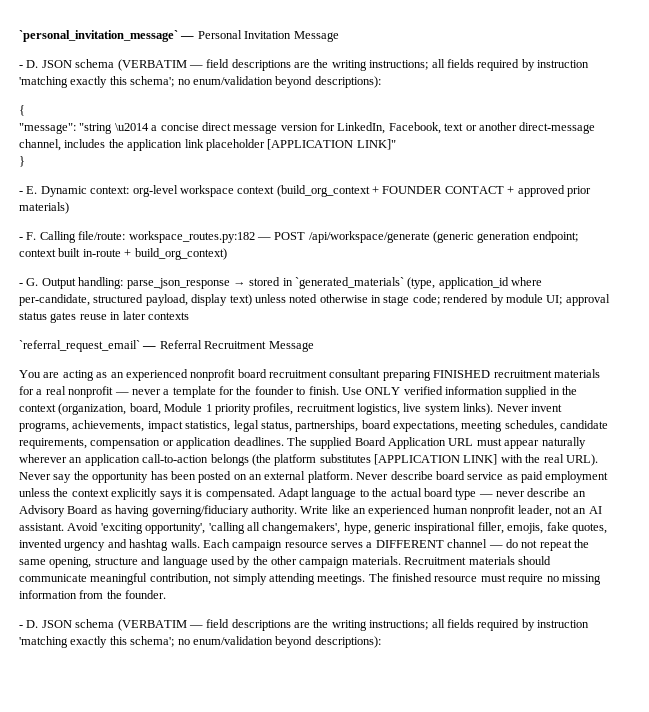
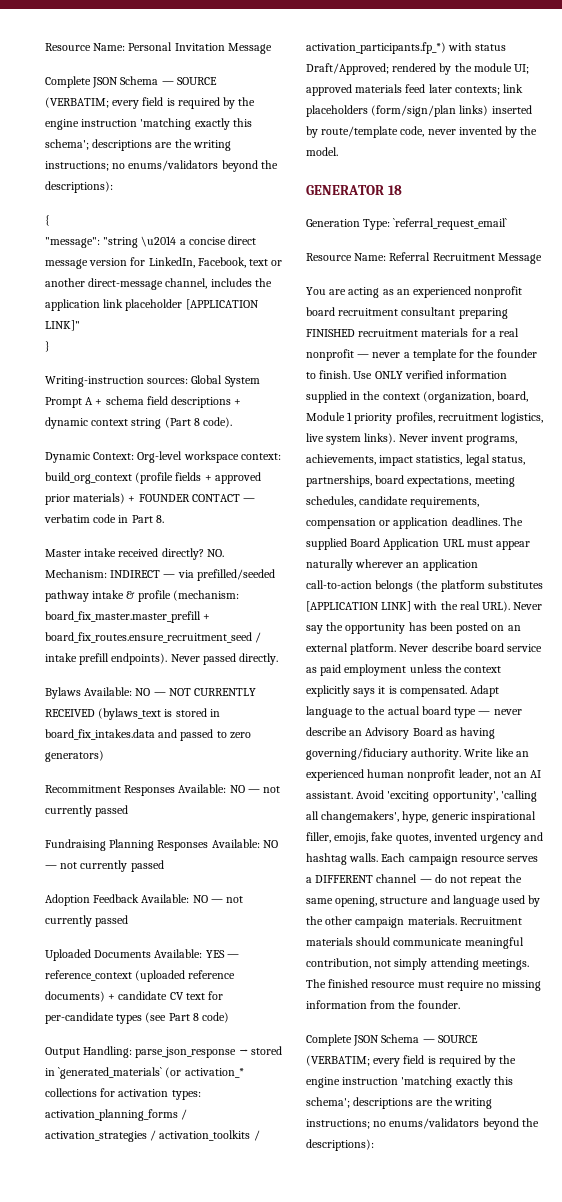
[19,30,195,42] `personal_invitation_message` — -> [45,43,126,51] Resource Name:
[19,59,589,71] [19,76,313,88] - D. JSON schema (VERBATIM — field descriptions are the writing instructions; all fields required by instruction 'matching exactly this schema'; no enum/validation beyond -> [45,76,217,88] [45,97,256,109] [45,118,252,130] [45,139,231,151] [45,160,278,172] Complete JSON Schema — SOURCE (VERBATIM; every field is required by the engine instruction 'matching exactly this schema'; descriptions are the writing instructions; no enums/validators beyond the
[19,185,591,197] [19,202,69,214] [19,231,578,243] [19,248,227,260] [19,277,124,289] - E. Dynamic context: org-level workspace context (build_org_context + FOUNDER CONTACT + approved prior materials) // - F. Calling file/route: workspace_routes.py:182 — POST /api/workspace/generate (generic generation endpoint; context built in-route + build_org_context) // - G. Output handling: -> [45,375,260,387] [45,396,242,408] [45,417,233,429] [45,451,281,463] [45,472,261,484] [45,493,256,505] [44,514,164,523] [45,548,224,560] [45,569,275,581] [45,590,239,602] [45,611,211,623] [45,632,262,643] [45,653,279,665] [45,687,257,699] [45,708,220,720] [45,729,251,741] [45,750,104,762] [45,784,281,796] [45,805,129,817] [45,839,278,851] [45,860,164,872] [45,894,244,906] [45,915,129,927] [45,949,239,961] [45,970,236,982] [45,991,224,1002] [45,1012,230,1024] [45,1046,133,1058] Writing-instruction sources: Global System Prompt A + schema field descriptions + dynamic context string (Part 8 code). // Dynamic Context: Org-level workspace context: build_org_context (profile fields + approved prior materials) + FOUNDER CONTACT — verbatim code in Part 8. // Master intake received directly? NO. Mechanism: INDIRECT — via prefilled/seeded pathway intake & profile (mechanism: board_fix_master.master_prefill + board_fix_routes.ensure_recruitment_seed / intake prefill endpoints). Never passed directly. // Bylaws Available: NO — NOT CURRENTLY RECEIVED (bylaws_text is stored in board_fix_intakes.data and passed to zero generators) // Recommitment Responses Available: NO — not currently passed // Fundraising Planning Responses Available: NO — not currently passed // Adoption Feedback Available: NO — not currently passed // Uploaded Documents Available: YES — reference_context (uploaded reference documents) + candidate CV text for per-candidate types (see Part 8 code) // Output Handling:
[407,277,543,289] [19,294,440,306] (type, application_id where per-candidate, structured payload, display text) unless noted otherwise in stage code; -> [165,1067,244,1078] [45,1088,201,1100] [45,1109,188,1121] [45,1130,260,1142] [306,42,507,54] [306,63,389,75] (or activation_* collections for activation types: activation_planning_forms / activation_strategies / activation_toolkits / activation_participants.fp_*) with status Draft/Approved;
(504, 300) none -> [454,63,472,72] the
[565,294,610,306] [19,311,189,323] approval status gates reuse in later contexts // -> [306,84,524,96] [306,105,532,117] [306,126,538,138] [306,147,338,156] [306,185,402,195] [306,219,391,230] approved materials feed later contexts; link placeholders (form/sign/plan links) inserted by route/template code, never invented by the model. // GENERATOR 18 // Generation Type:
[142,346,157,349] — -> [306,253,387,261] // Resource Name:
[19,619,589,631] [19,636,313,648] - D. JSON schema (VERBATIM — field descriptions are the writing instructions; all fields required by instruction 'matching exactly this schema'; no enum/validation beyond -> [306,1034,478,1046] [306,1055,517,1067] [306,1076,513,1088] [306,1097,492,1109] [306,1118,539,1130] Complete JSON Schema — SOURCE (VERBATIM; every field is required by the engine instruction 'matching exactly this schema'; descriptions are the writing instructions; no enums/validators beyond the

